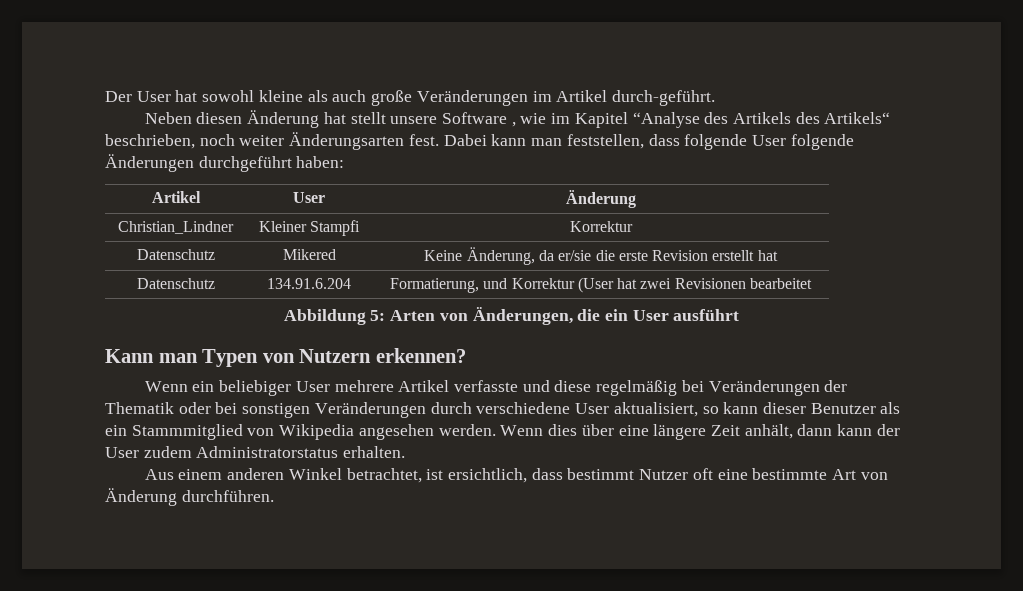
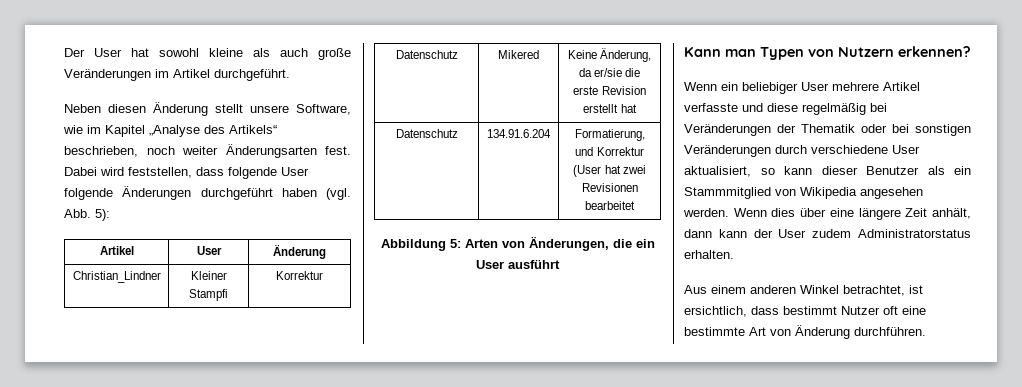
[611,90,715,106] durch-geführt. -> [214,69,290,81] durchgeführt.
[323,112,346,124] hat -> (208, 109) none
[441,112,516,127] Software , -> [296,104,351,115] Software,
[632,112,792,128] “Analyse des Artikels -> [149,125,200,137] „Analyse
[491,134,563,146] kann man -> [100,167,124,176] wird
[296,156,345,168] haben: -> [281,188,351,200] [64,209,110,221] haben (vgl. Abb. 5):

